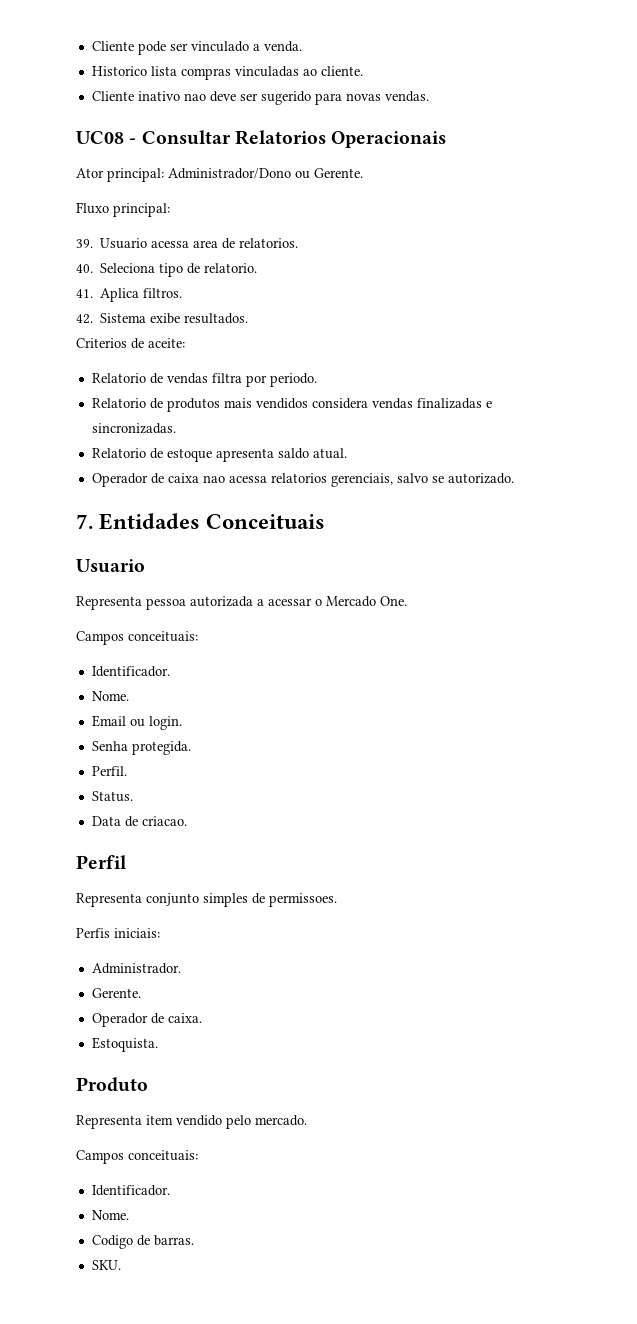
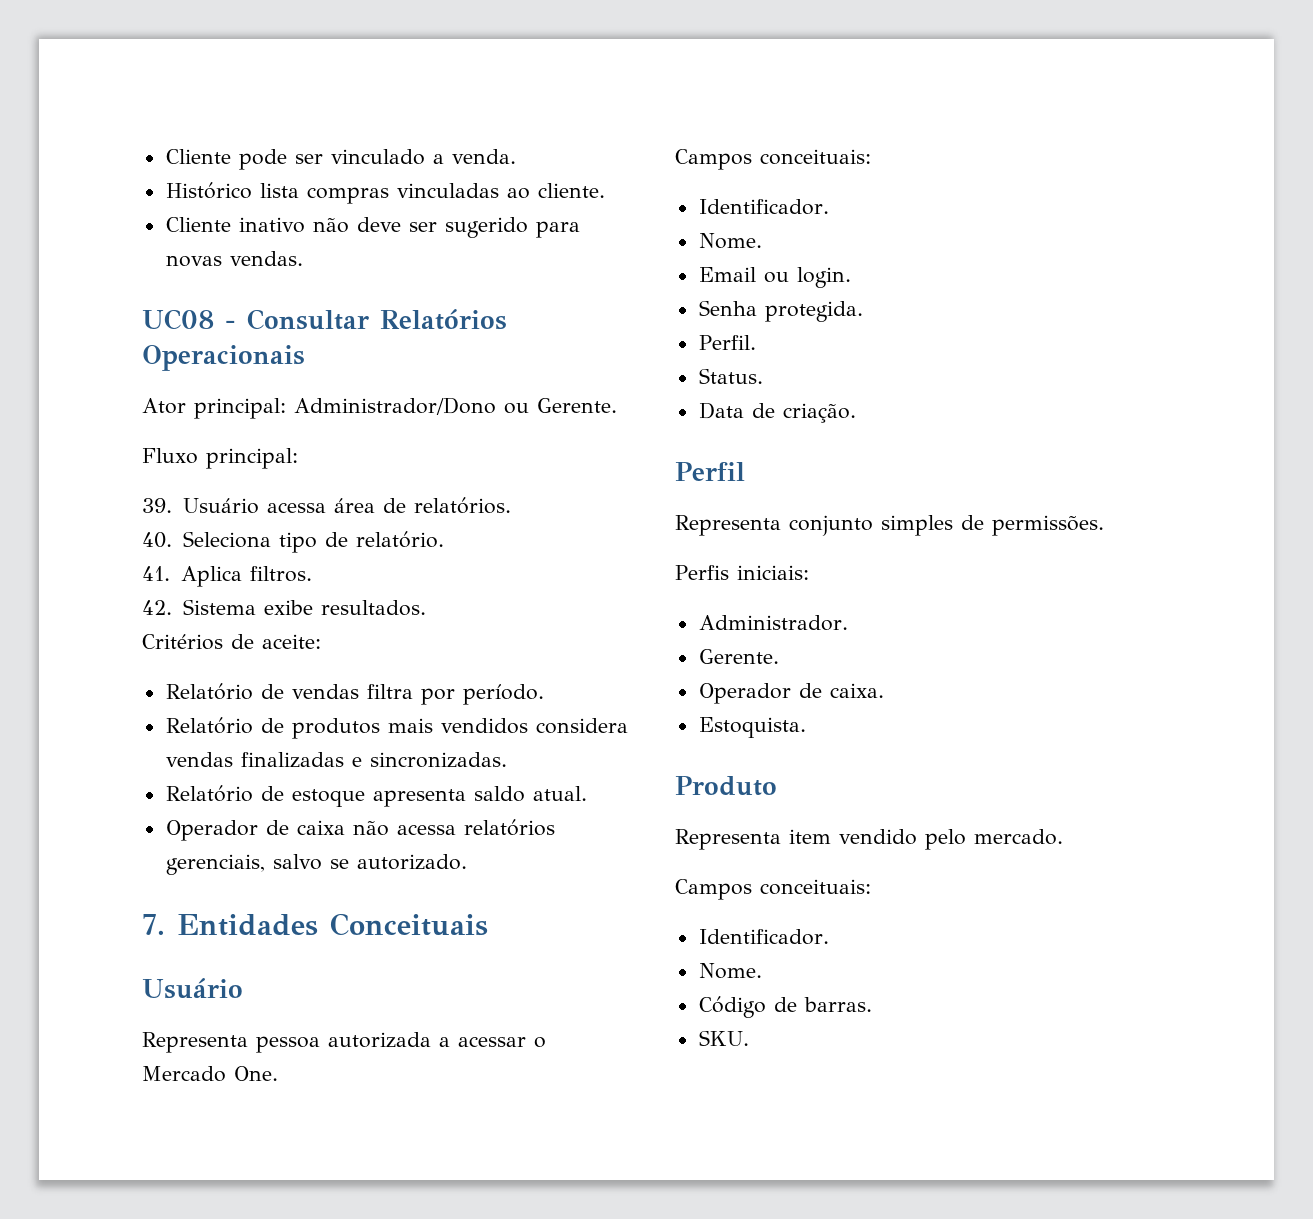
[91,66,147,76] Historico -> [165,182,252,199] Histórico
[183,93,206,101] nao -> [312,218,349,233] não
[234,130,326,145] Relatorios -> [380,309,507,330] Relatórios
[100,238,299,249] Usuario acessa area de relatorios. -> [182,497,511,514] Usuário acessa área de relatórios.
[204,263,258,273] relatorio. -> [355,531,444,548] relatório.
[76,338,127,348] Criterios -> [142,634,223,650] Critérios
[91,373,146,383] Relatorio -> [165,683,253,700] Relatório
[269,373,317,387] [91,398,146,408] periodo. // Relatorio -> [462,684,544,705] [165,717,253,734] período. // Relatório
[91,448,146,458] Relatorio -> [165,785,253,802] Relatório
[202,473,327,483] nao acessa relatorios -> [352,819,555,836] não acessa relatórios
[76,559,145,573] Usuario -> [142,978,243,999] Usuário
[141,816,187,826] criacao. -> [782,403,856,423] criação.
[269,893,337,907] permissoes. -> [992,515,1104,536] permissões.
[91,1235,133,1249] Codigo -> [698,996,766,1018] Código

